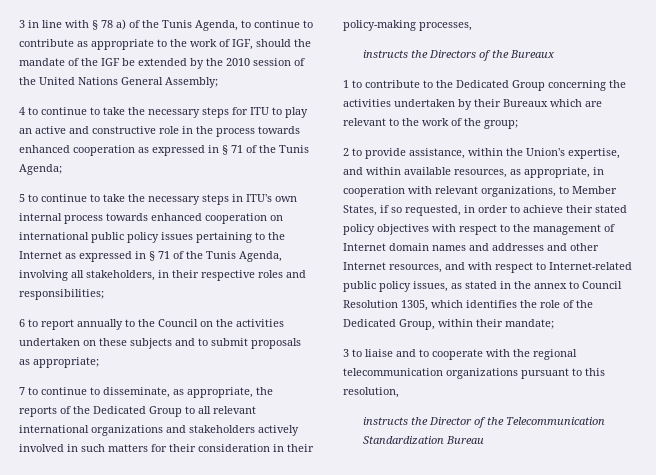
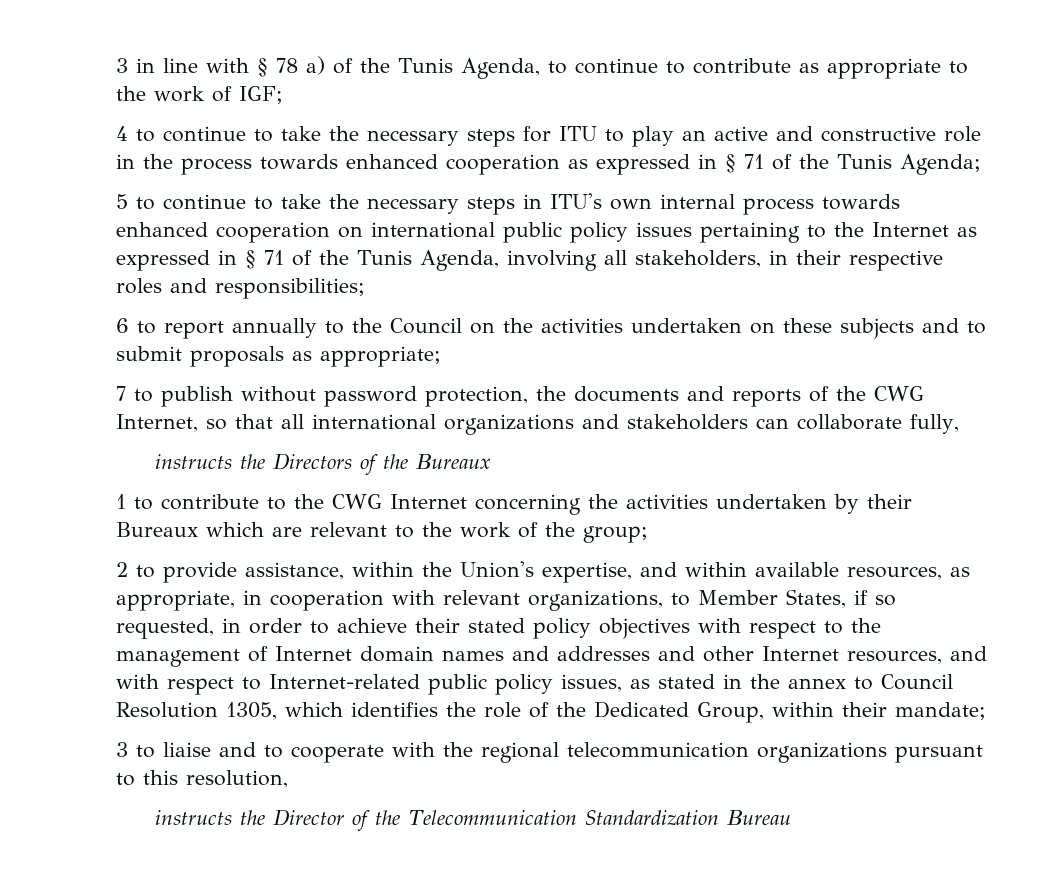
[232,39,311,50] [19,58,305,69] [19,77,218,88] IGF, should the mandate of the IGF be extended by the 2010 session of the United Nations General Assembly; -> [239,86,283,104] IGF;
[41,387,273,398] [19,406,256,417] [19,425,299,436] [19,444,314,452] [343,20,472,31] continue to disseminate, as appropriate, the reports of the Dedicated Group to all relevant international organizations and stakeholders actively involved in such matters for their consideration in their policy-making processes, -> [161,386,924,407] [116,414,959,435] publish without password protection, the documents and reports of the CWG Internet, so that all international organizations and stakeholders can collaborate fully,
[456,80,545,91] Dedicated Group -> [332,494,467,509] CWG Internet

